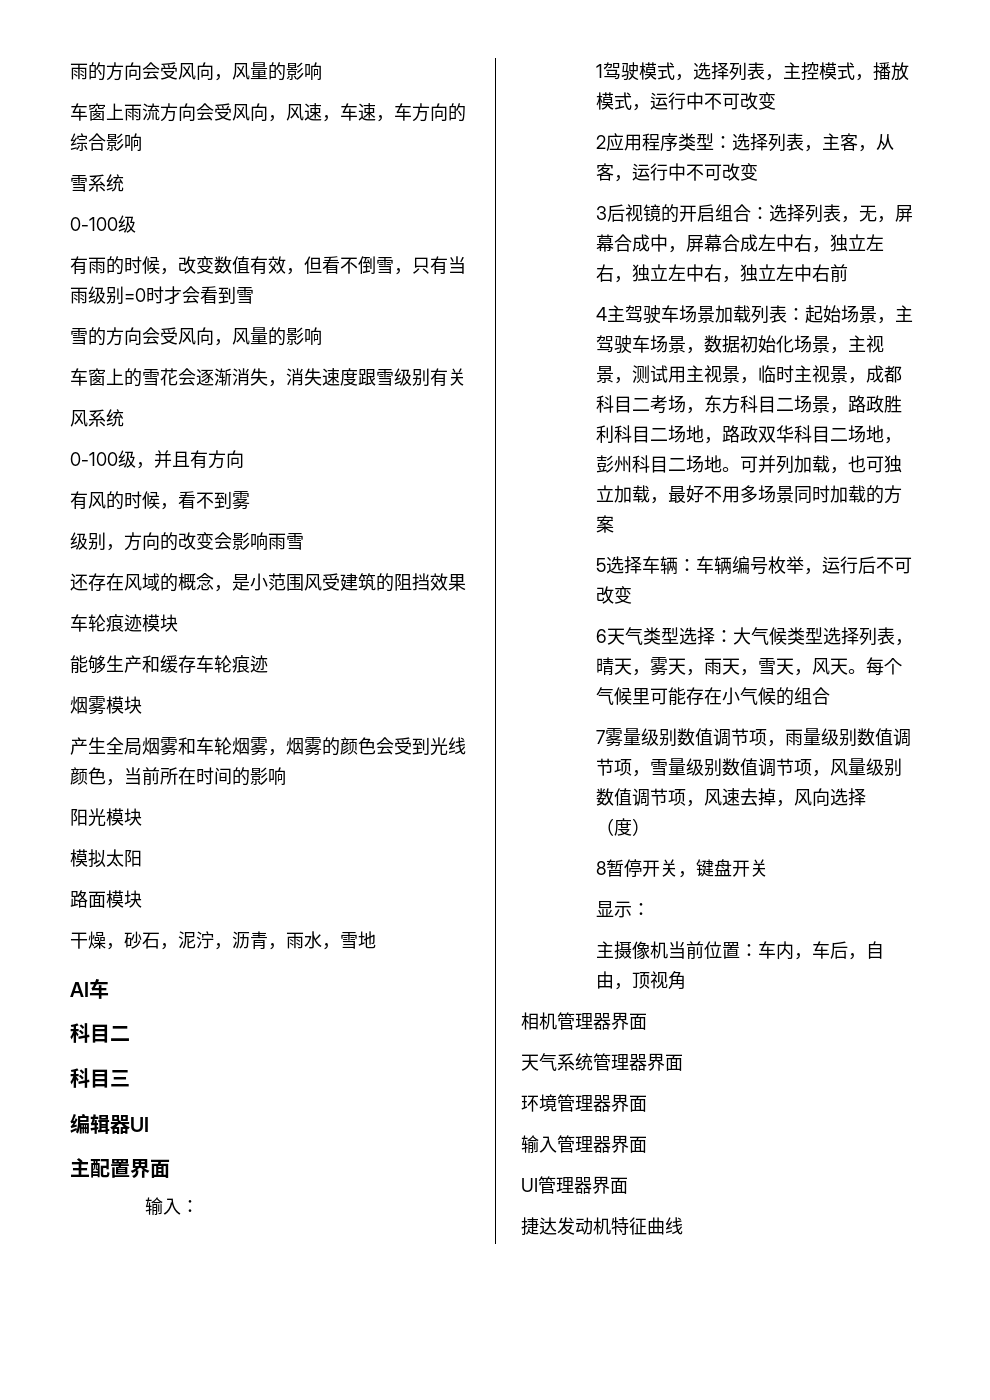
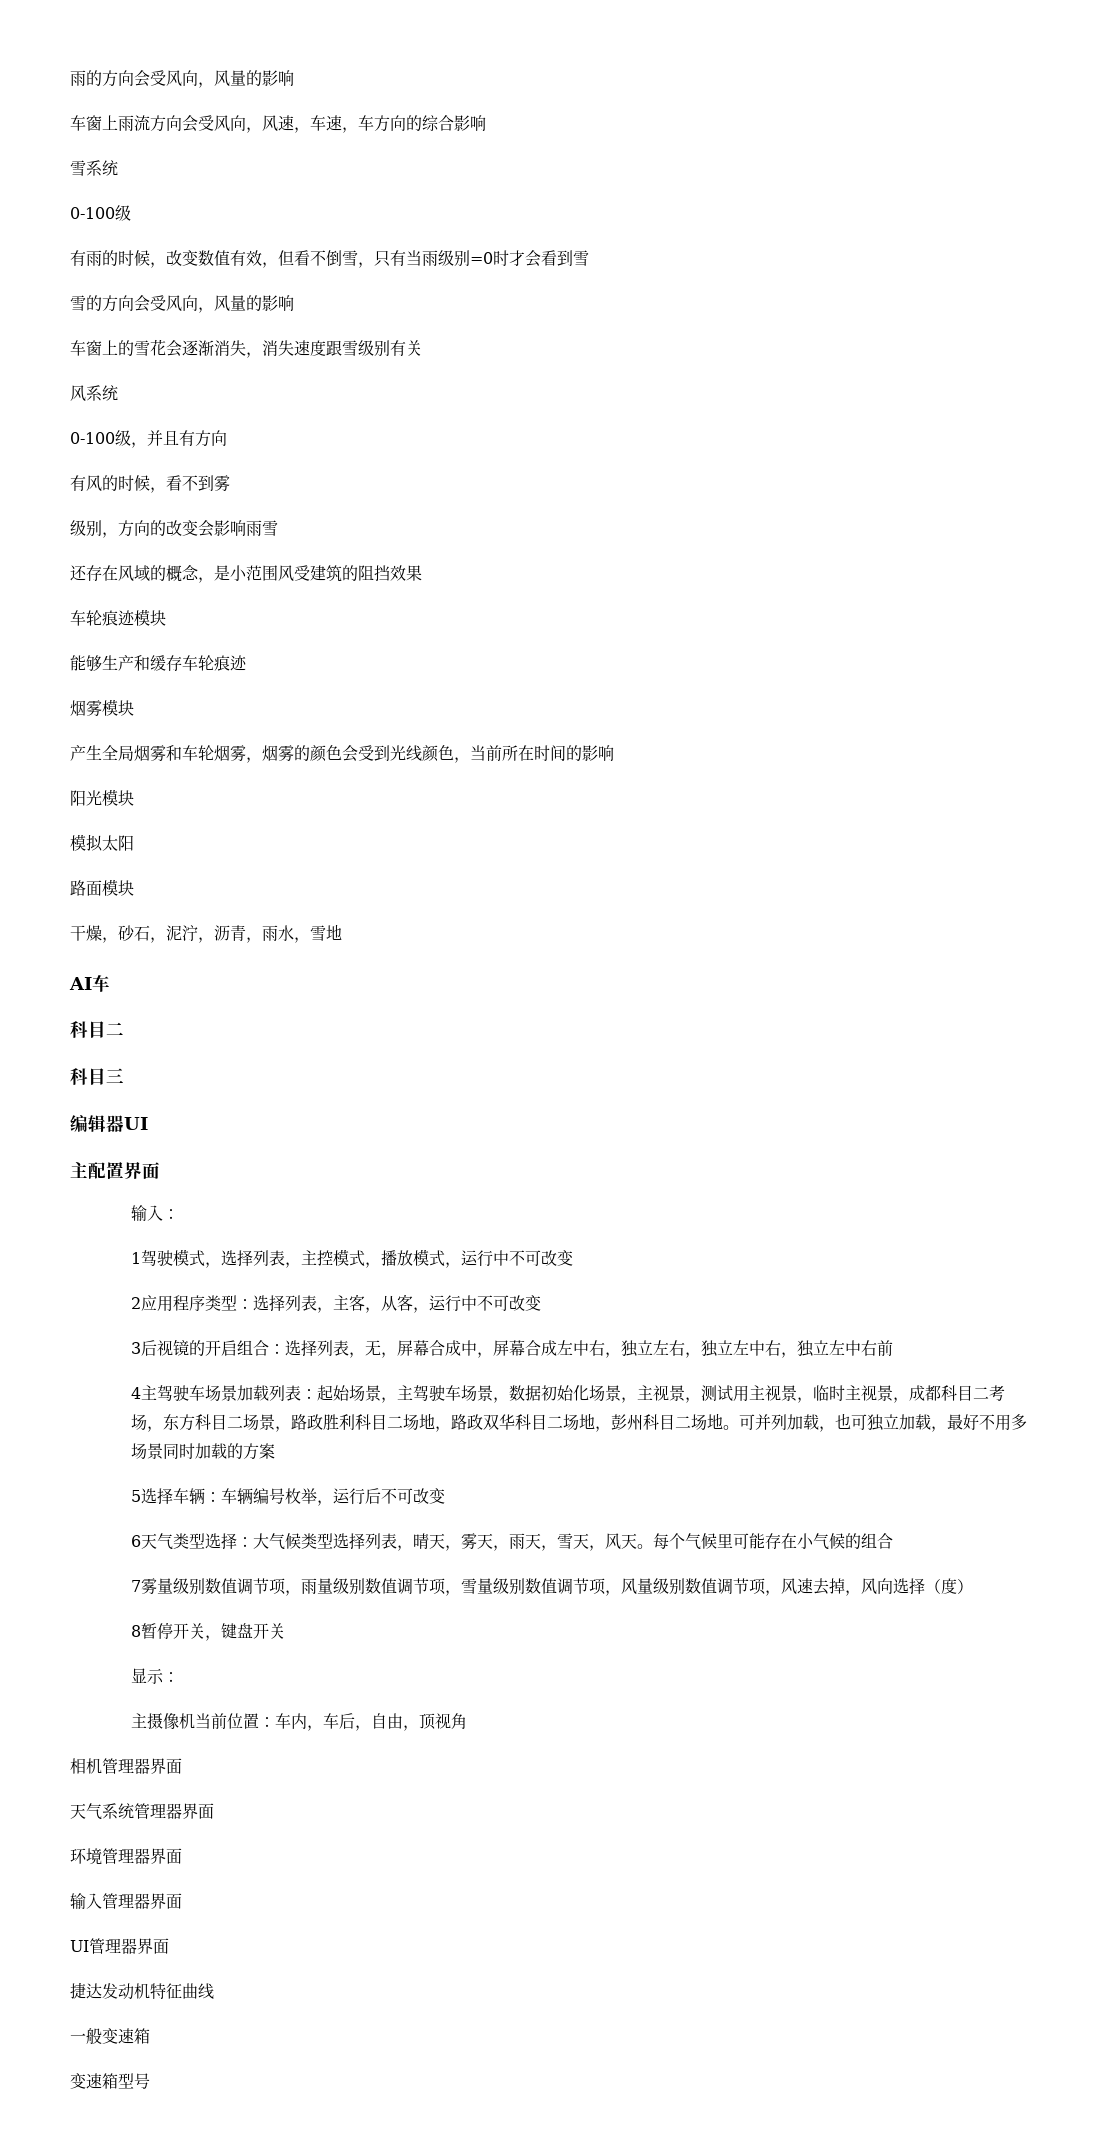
(683, 1226) none -> [70,2028,150,2044] [70,2073,150,2089] // 一般变速箱 // 变速箱型号

